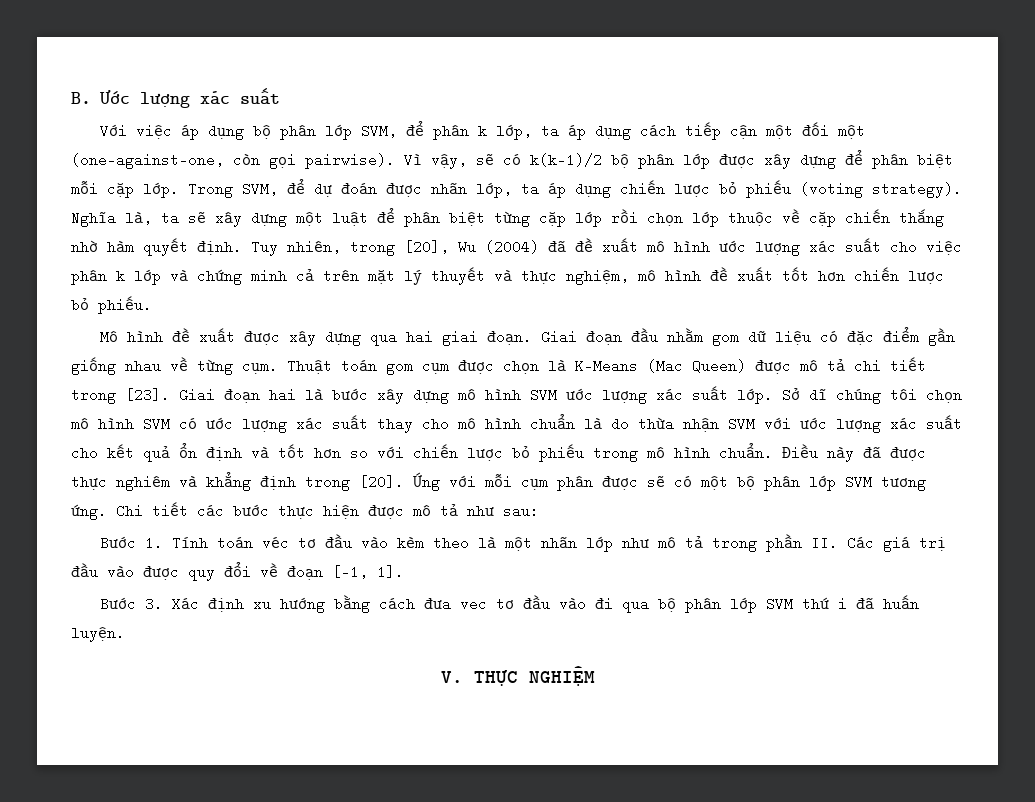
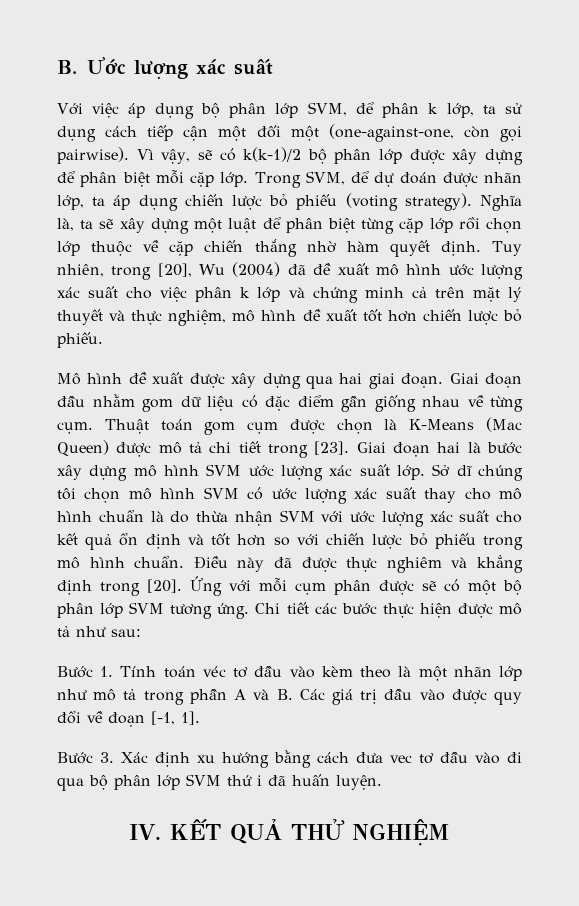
[568,125,587,140] áp -> [504,103,522,114] sử
[811,536,839,550] II. -> [234,689,293,700] A và B.
[440,670,518,686] V. THỰC -> [129,819,345,844] IV. KẾT QUẢ THỬ

